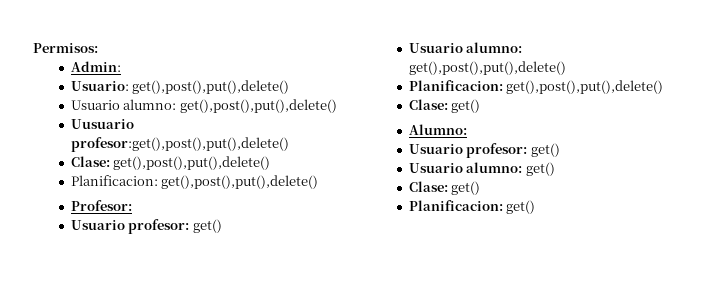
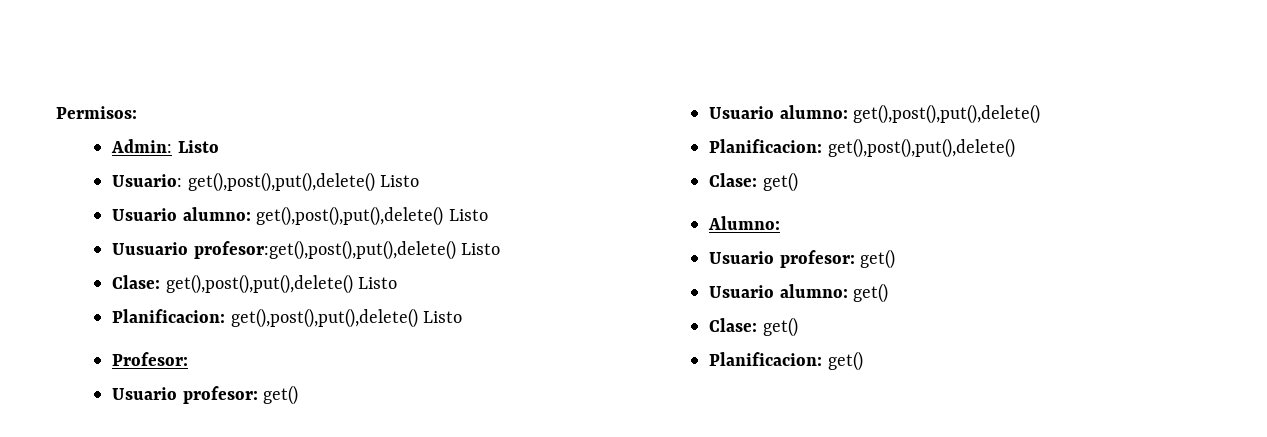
(121, 66) none -> [177,140,219,153] Listo
[70,99,337,113] // Usuario alumno: get(),post(),put(),delete() -> [380,175,420,187] [112,206,488,226] Listo // Usuario alumno: get(),post(),put(),delete() Listo
(289, 144) none -> [461,243,501,255] Listo
[70,175,319,189] // Planificacion: get(),post(),put(),delete() -> [358,277,398,289] [112,308,463,328] Listo // Planificacion: get(),post(),put(),delete() Listo

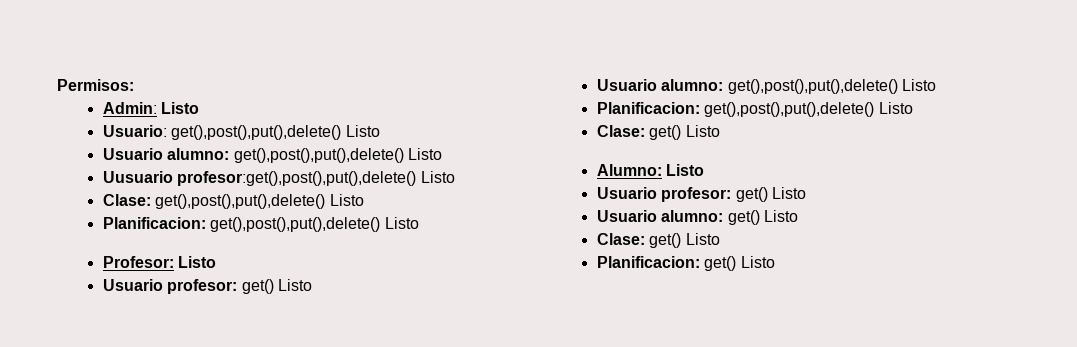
[112,385,299,405] [709,104,1041,124] [709,138,1015,158] [709,172,798,192] // Usuario profesor: get() // Usuario alumno: get(),post(),put(),delete() // Planificacion: get(),post(),put(),delete() // Clase: get() -> [178,256,217,268] [102,279,312,294] [596,79,936,94] [596,102,913,117] [596,125,720,140] Listo // Usuario profesor: get() Listo // Usuario alumno: get(),post(),put(),delete() Listo // Planificacion: get(),post(),put(),delete() Listo // Clase: get() Listo
[709,249,896,269] // Usuario profesor: get() -> [666,164,705,176] [596,187,806,202] Listo // Usuario profesor: get() Listo
[709,317,798,337] // Clase: get() -> [763,210,798,222] [596,233,720,248] Listo // Clase: get() Listo
(863, 361) none -> [740,256,775,268] Listo

